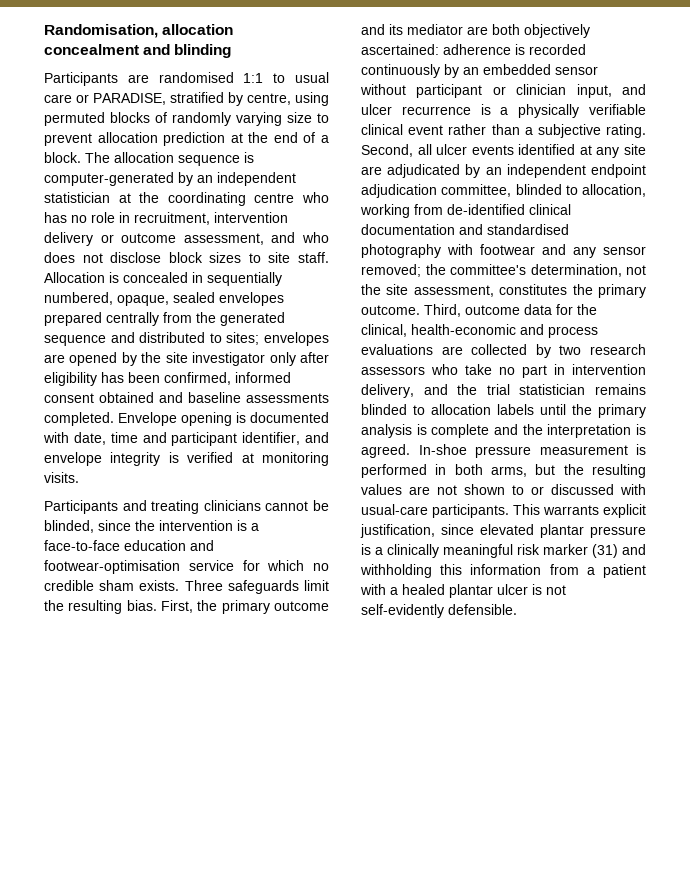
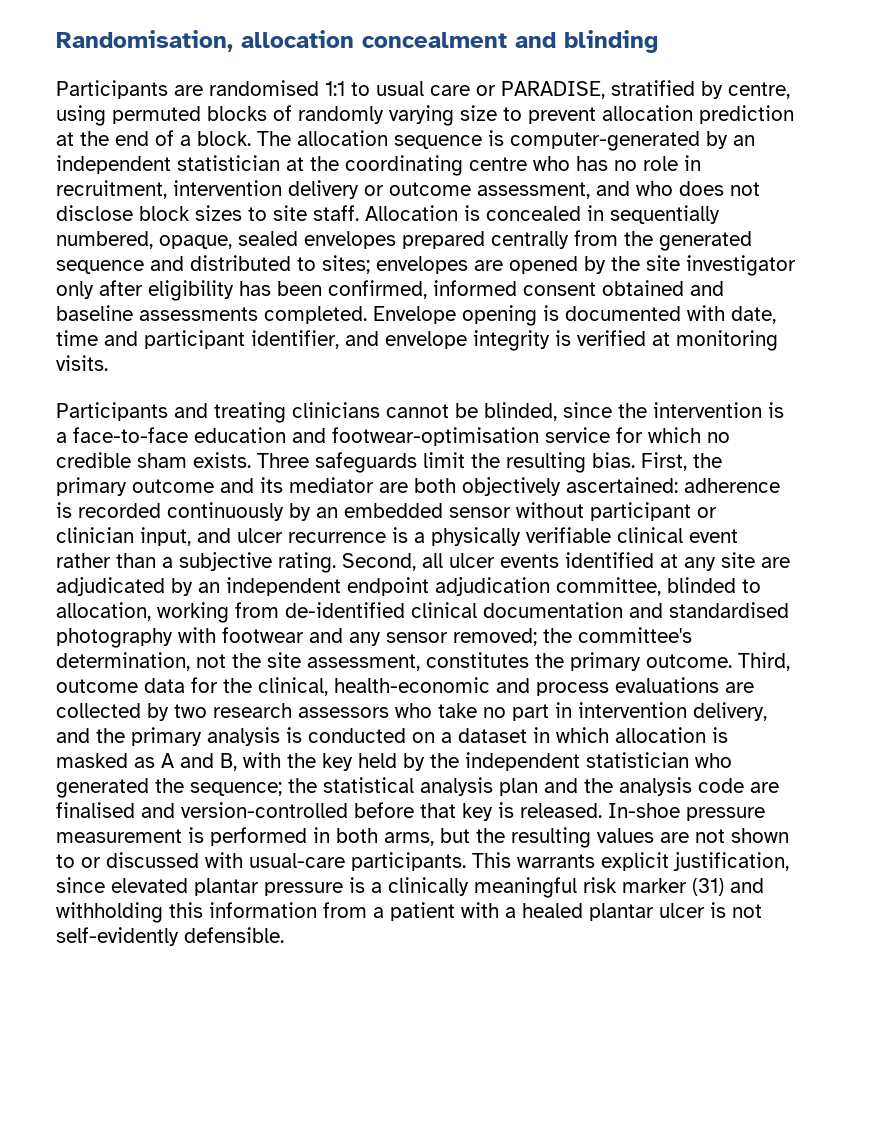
[486,384,646,395] [361,404,646,418] [361,424,646,438] [361,444,410,458] trial statistician remains blinded to allocation labels until the primary analysis is complete and the interpretation is agreed. -> [131,727,728,746] [56,752,732,771] [56,777,779,798] [56,802,602,821] primary analysis is conducted on a dataset in which allocation is masked as A and B, with the key held by the independent statistician who generated the sequence; the statistical analysis plan and the analysis code are finalised and version-controlled before that key is released.

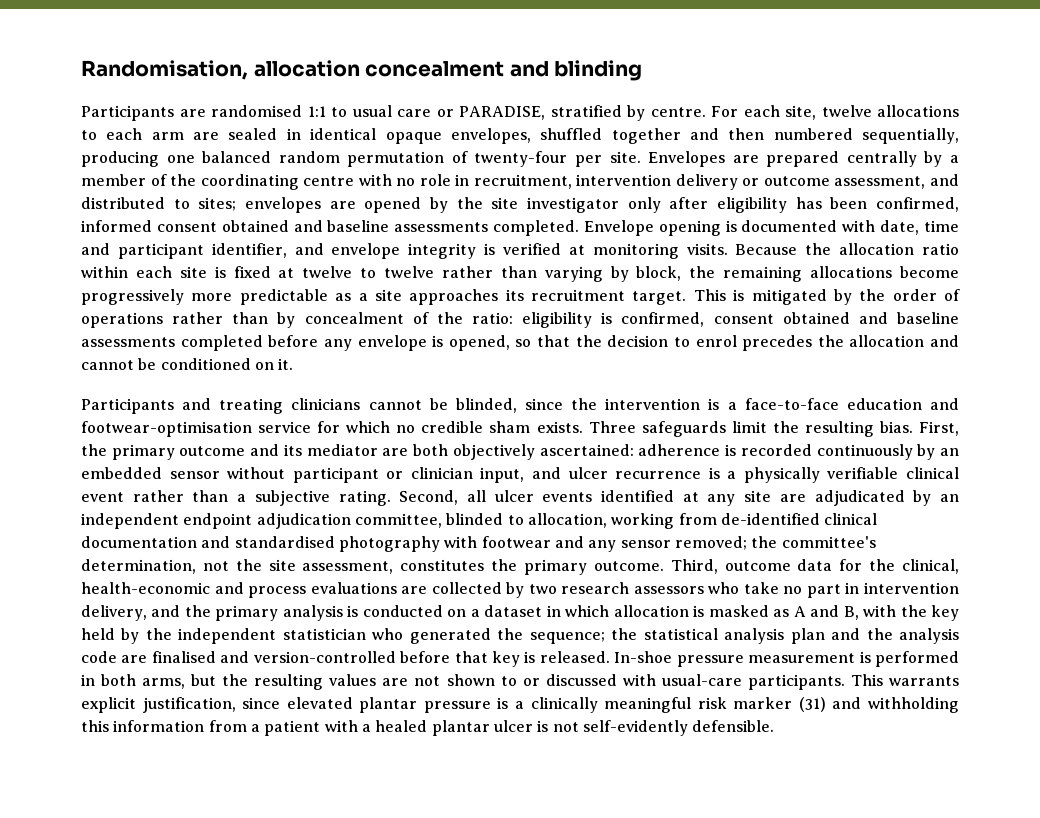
[728,82,790,99] [56,105,794,126] [56,130,755,151] [56,155,304,174] centre, using permuted blocks of randomly varying size to prevent allocation prediction at the end of a block. The allocation sequence is computer-generated by an independent statistician at -> [650,105,959,120] [81,128,959,144] [81,151,959,167] [81,174,167,186] centre. For each site, twelve allocations to each arm are sealed in identical opaque envelopes, shuffled together and then numbered sequentially, producing one balanced random permutation of twenty-four per site. Envelopes are prepared centrally by a member of
[533,156,608,171] who has -> [358,174,392,186] with
[636,181,760,196] [56,205,720,224] [56,230,752,251] [56,256,184,274] who does not disclose block sizes to site staff. Allocation is concealed in sequentially numbered, opaque, sealed envelopes prepared centrally from the generated sequence and -> (959, 180) none
(108, 363) none -> [735,243,960,255] [81,266,959,282] [81,289,960,305] [81,312,959,328] [81,335,959,351] [81,358,294,370] Because the allocation ratio within each site is fixed at twelve to twelve rather than varying by block, the remaining allocations become progressively more predictable as a site approaches its recruitment target. This is mitigated by the order of operations rather than by concealment of the ratio: eligibility is confirmed, consent obtained and baseline assessments completed before any envelope is opened, so that the decision to enrol precedes the allocation and cannot be conditioned on it.

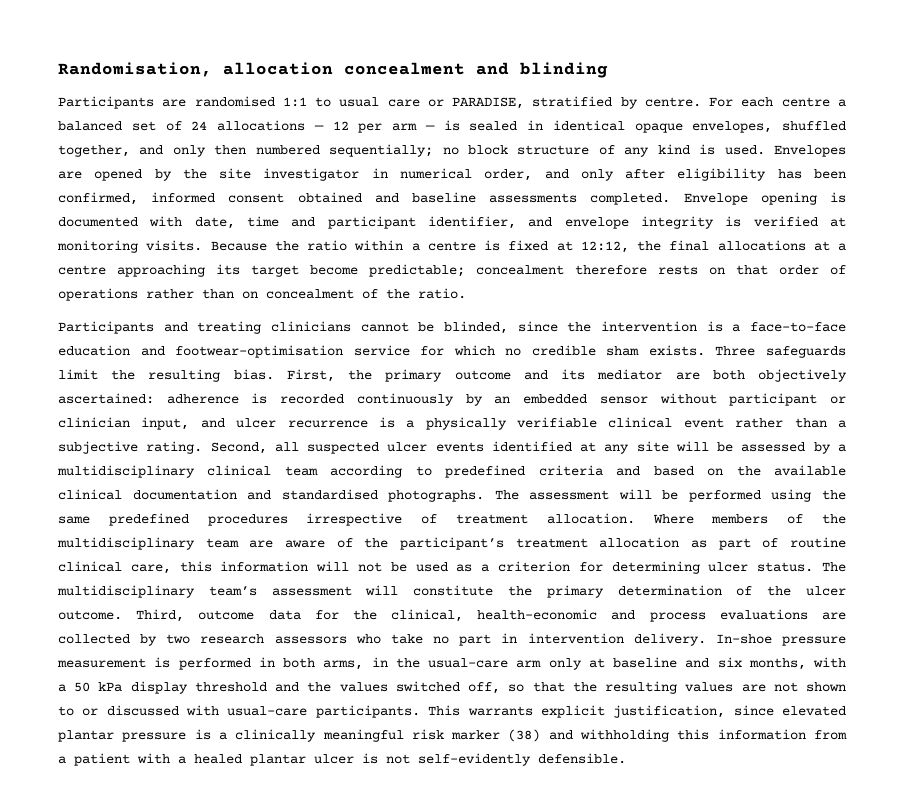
[785,105,959,120] [81,128,220,140] site, twelve allocations to each arm are -> [781,97,846,107] [58,120,460,133] centre a balanced set of 24 allocations — 12 per arm — is
[611,128,959,144] [81,151,959,167] [81,174,959,190] [81,197,321,213] together and then numbered sequentially, producing one balanced random permutation of twenty-four per site. Envelopes are prepared centrally by a member of the coordinating centre with no role in recruitment, intervention delivery or outcome assessment, and distributed to sites; envelopes -> [58,144,847,157] together, and only then numbered sequentially; no block structure of any kind is used. Envelopes
(619, 205) none -> [371,168,569,181] in numerical order, and
[839,243,915,255] allocation -> (299, 246) none
[135,266,207,278] each site -> [411,241,476,251] a centre
[302,266,959,282] [81,289,886,305] twelve to twelve rather than varying by block, the remaining allocations become progressively more predictable as a site approaches its recruitment target. This is mitigated by the -> [580,240,846,253] [58,264,768,277] 12:12, the final allocations at a centre approaching its target become predictable; concealment therefore rests on that
[277,312,296,328] by -> [242,291,258,299] on
[472,312,959,328] [81,335,959,351] [81,358,294,370] ratio: eligibility is confirmed, consent obtained and baseline assessments completed before any envelope is opened, so that the decision to enrol precedes the allocation and cannot be conditioned on it. -> [418,288,466,299] ratio.
(486, 496) none -> [307,442,380,454] suspected
[779,490,960,506] [81,513,878,529] [81,536,876,552] [81,559,587,575] are adjudicated by an independent endpoint adjudication committee, blinded to allocation, working from de-identified clinical documentation and standardised photography with footwear and any sensor removed; the committee's determination, not the site assessment, constitutes the primary -> [675,441,846,454] [57,465,847,478] [58,489,846,502] [58,513,846,526] [57,537,846,550] [58,561,846,574] [57,585,846,598] will be assessed by a multidisciplinary clinical team according to predefined criteria and based on the available clinical documentation and standardised photographs. The assessment will be performed using the same predefined procedures irrespective of treatment allocation. Where members of the multidisciplinary team are aware of the participant’s treatment allocation as part of routine clinical care, this information will not be used as a criterion for determining ulcer status. The multidisciplinary team’s assessment will constitute the primary determination of the ulcer
[81,605,960,621] [81,628,960,644] [81,651,610,667] delivery, and the primary analysis is conducted on a dataset in which allocation is masked as A and B, with the key held by the independent statistician who generated the sequence; the statistical analysis plan and the analysis code are finalised and version-controlled before that key is released. -> [633,633,706,646] delivery.
[191,674,217,686] but -> [371,657,846,670] [58,681,565,694] in the usual-care arm only at baseline and six months, with a 50 kPa display threshold and the values switched off, so that
[798,697,826,712] (31) -> [508,729,541,742] (38)

